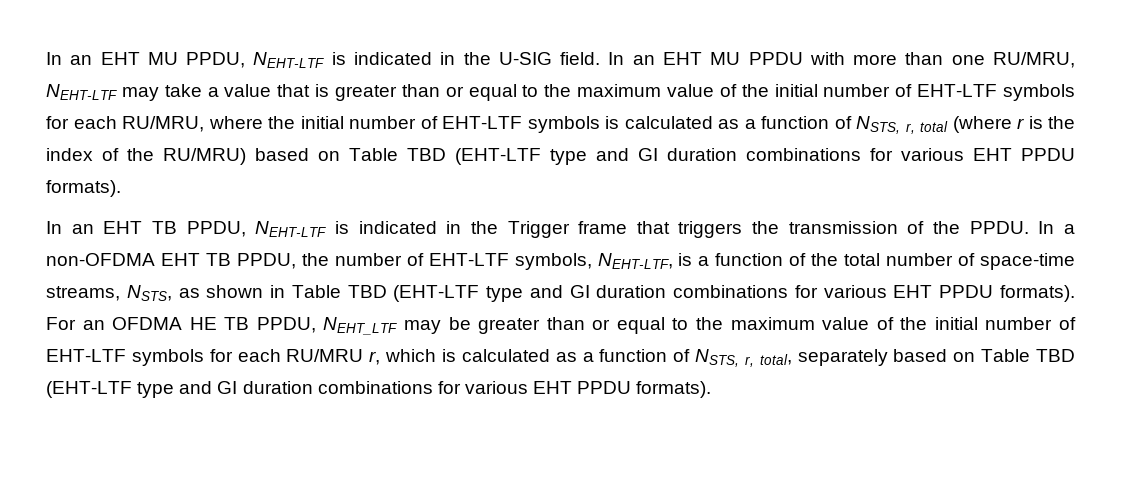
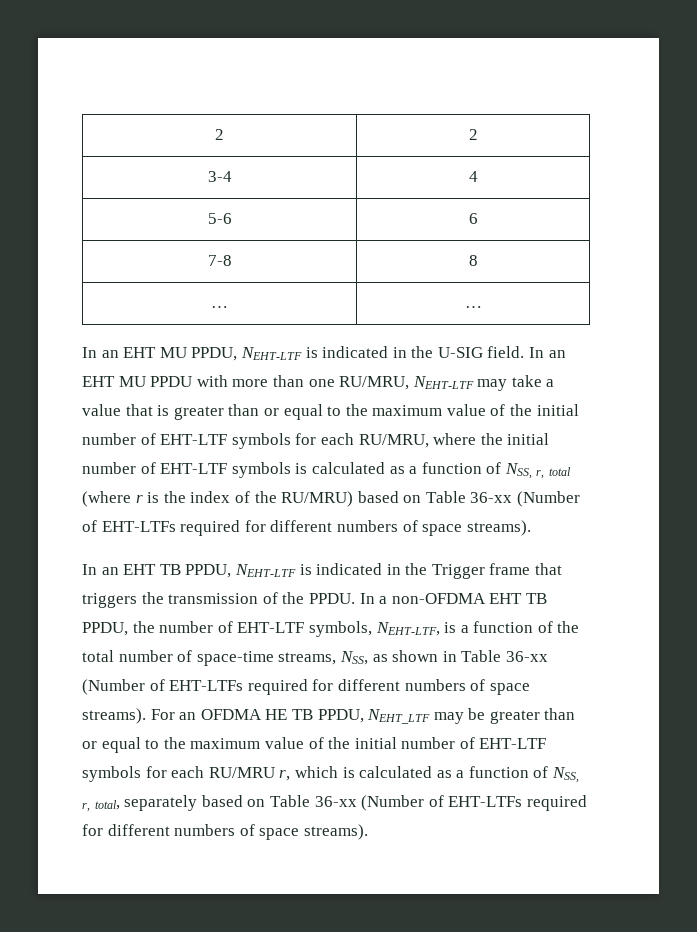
(46, 58) none -> [215,129,224,140] [468,129,478,140] [207,171,232,182] [468,171,478,182] [207,213,232,224] [468,213,478,224] [207,255,232,266] [468,255,478,266] [211,306,228,308] [464,306,482,308] 2 | 2 // 3-4 | 4 // 5-6 | 6 // 7-8 | 8 // … | … //
[856,116,900,134] NSTS, -> [504,463,532,479] NSS,
[407,148,1075,165] [46,180,121,197] TBD (EHT-LTF type and GI duration combinations for various EHT PPDU formats). -> [470,491,581,507] [82,520,531,536] 36-xx (Number of EHT-LTFs required for different numbers of space streams).
[126,285,172,301] NSTS, -> [339,651,368,665] NSS,
[347,285,1075,302] TBD (EHT-LTF type and GI duration combinations for various EHT PPDU formats). -> [505,651,548,662] [82,679,530,695] [82,708,146,724] 36-xx (Number of EHT-LTFs required for different numbers of space streams).
[695,349,740,367] NSTS, -> [552,767,580,783] NSS,
[1036,349,1076,362] [46,381,712,398] TBD (EHT-LTF type and GI duration combinations for various EHT PPDU formats). -> [314,795,587,811] [82,824,368,840] 36-xx (Number of EHT-LTFs required for different numbers of space streams).

